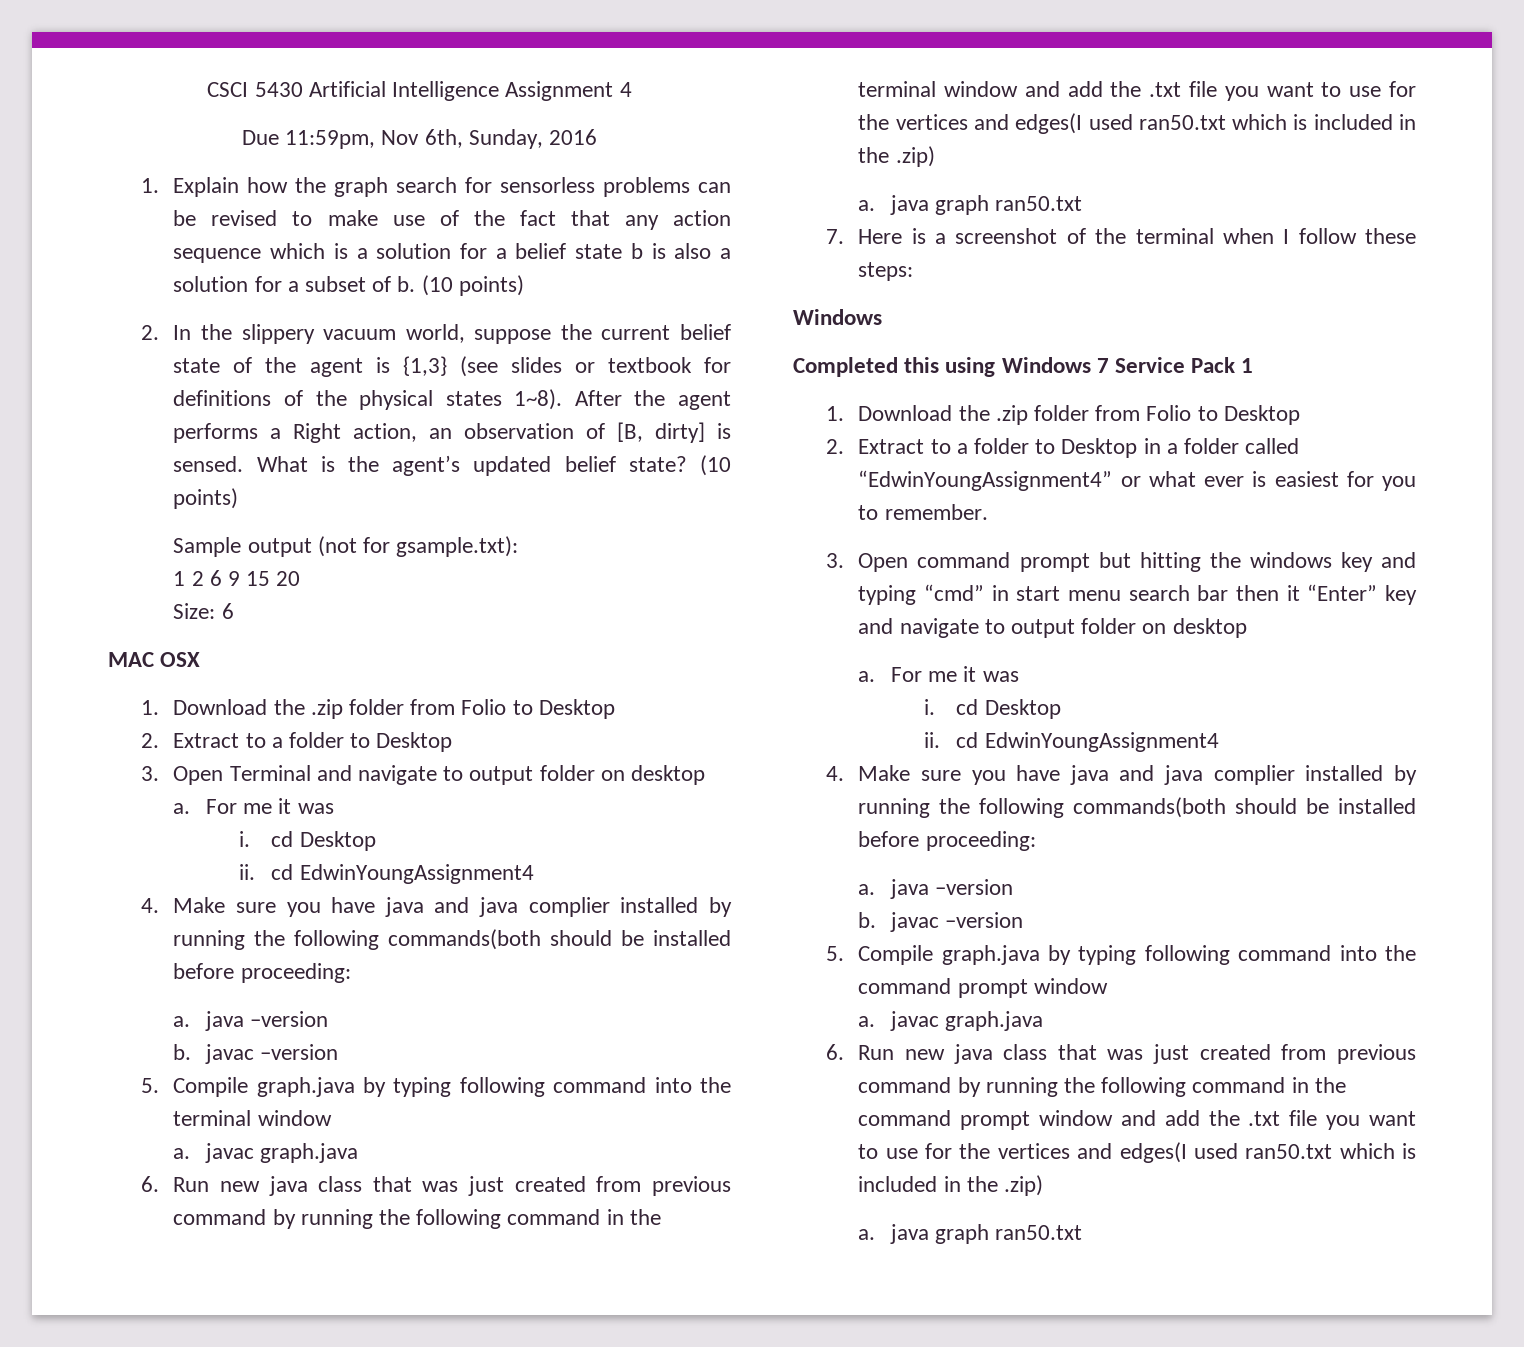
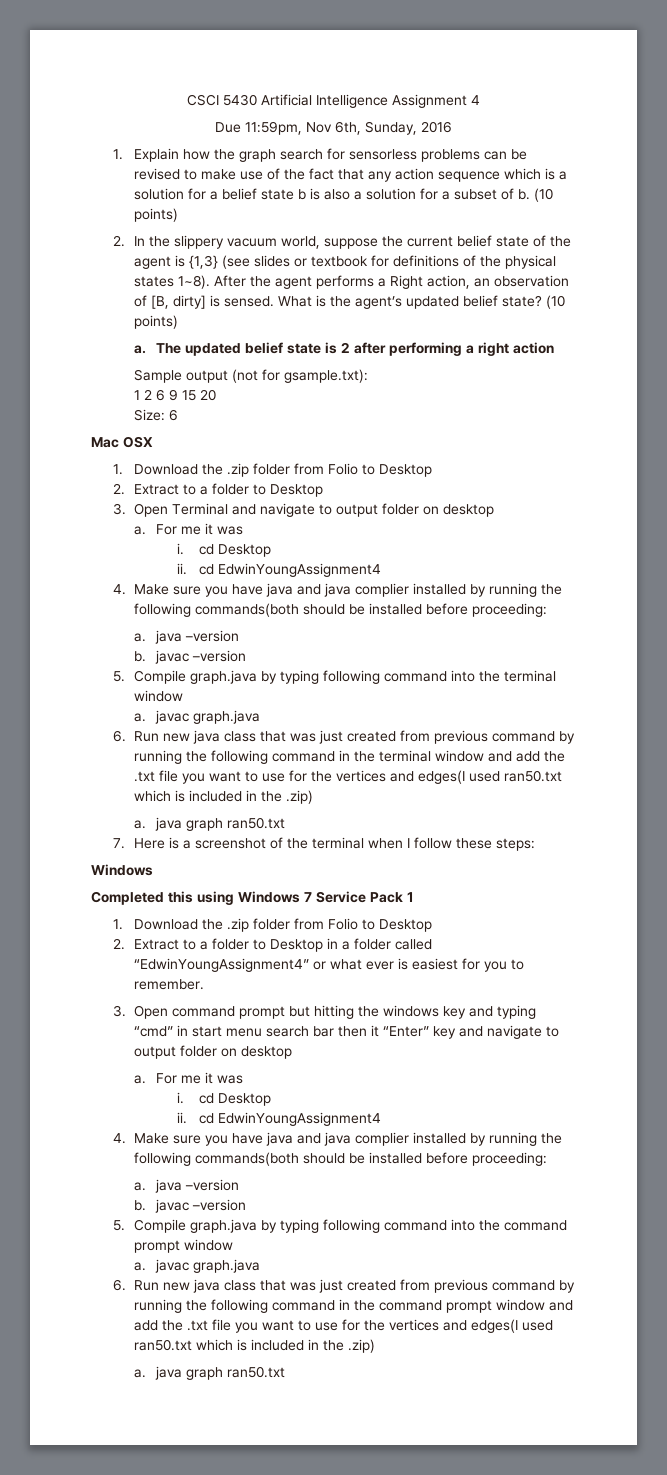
(239, 498) none -> [134,342,554,356] // a. The updated belief state is 2 after performing a right action
[108,652,154,667] MAC -> [91,437,119,448] Mac

